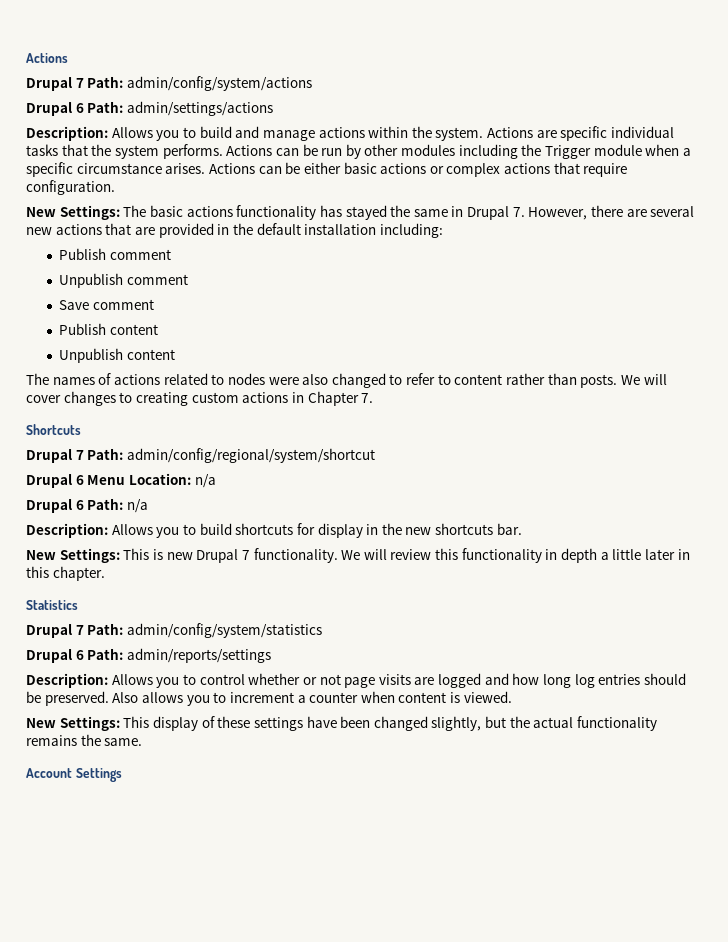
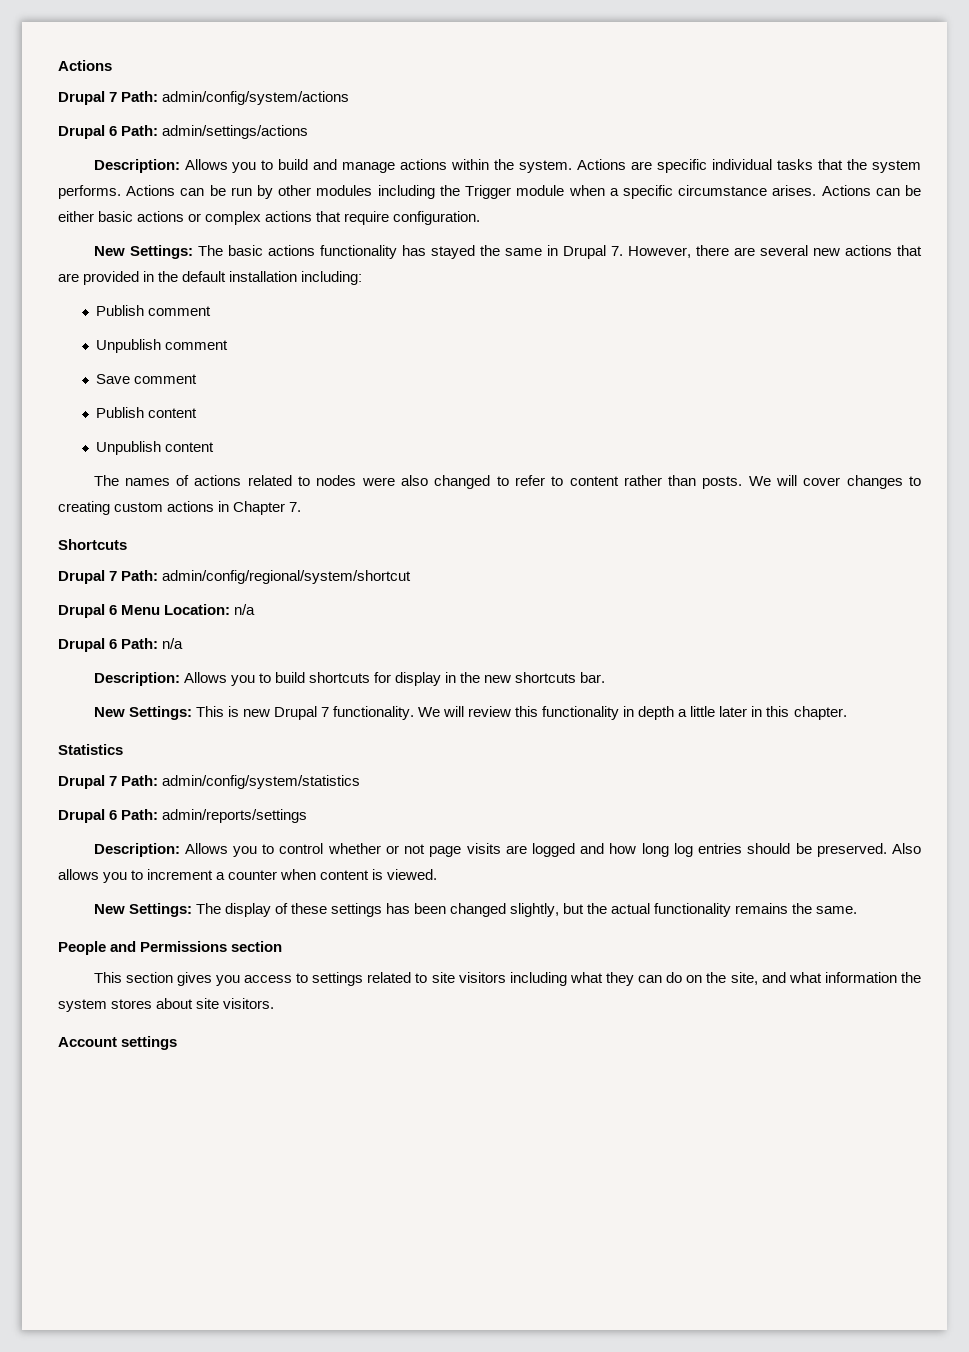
[123,716,150,728] This -> [195,903,221,914] The
[306,716,337,728] have -> [385,903,410,914] has
(143, 742) none -> [58,941,283,955] [93,972,922,986] [58,998,275,1012] // People and Permissions section // This section gives you access to settings related to site visitors including what they can do on the site, and what information the system stores about site visitors.
[75,768,122,782] Settings -> [121,1036,178,1050] settings

